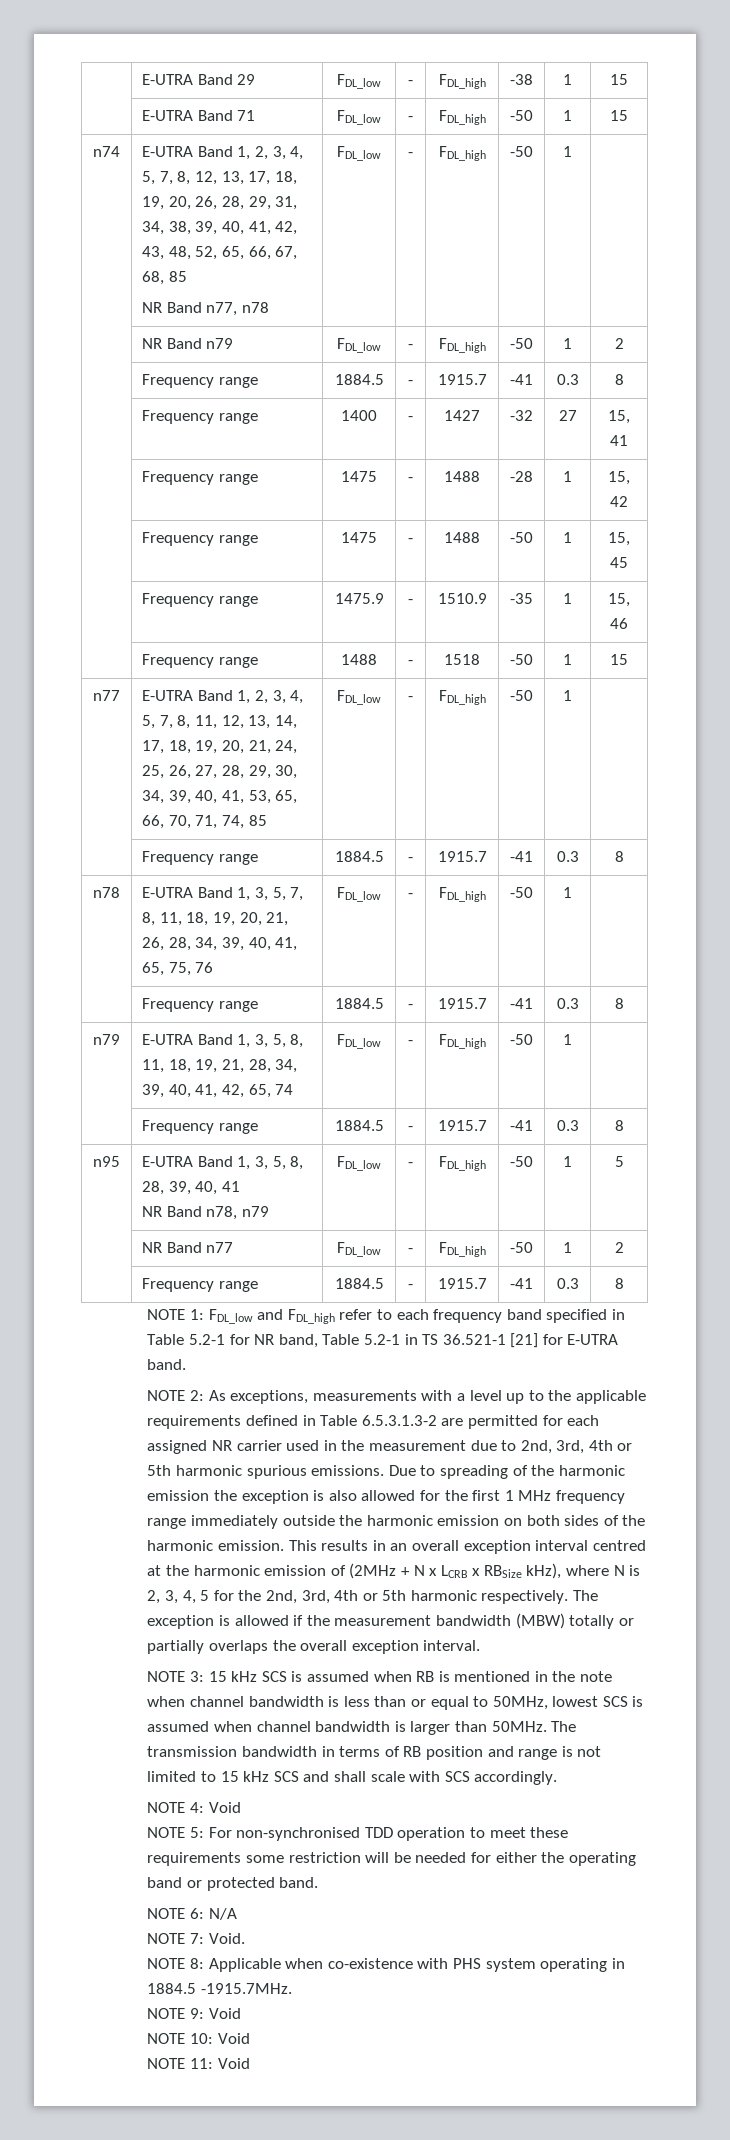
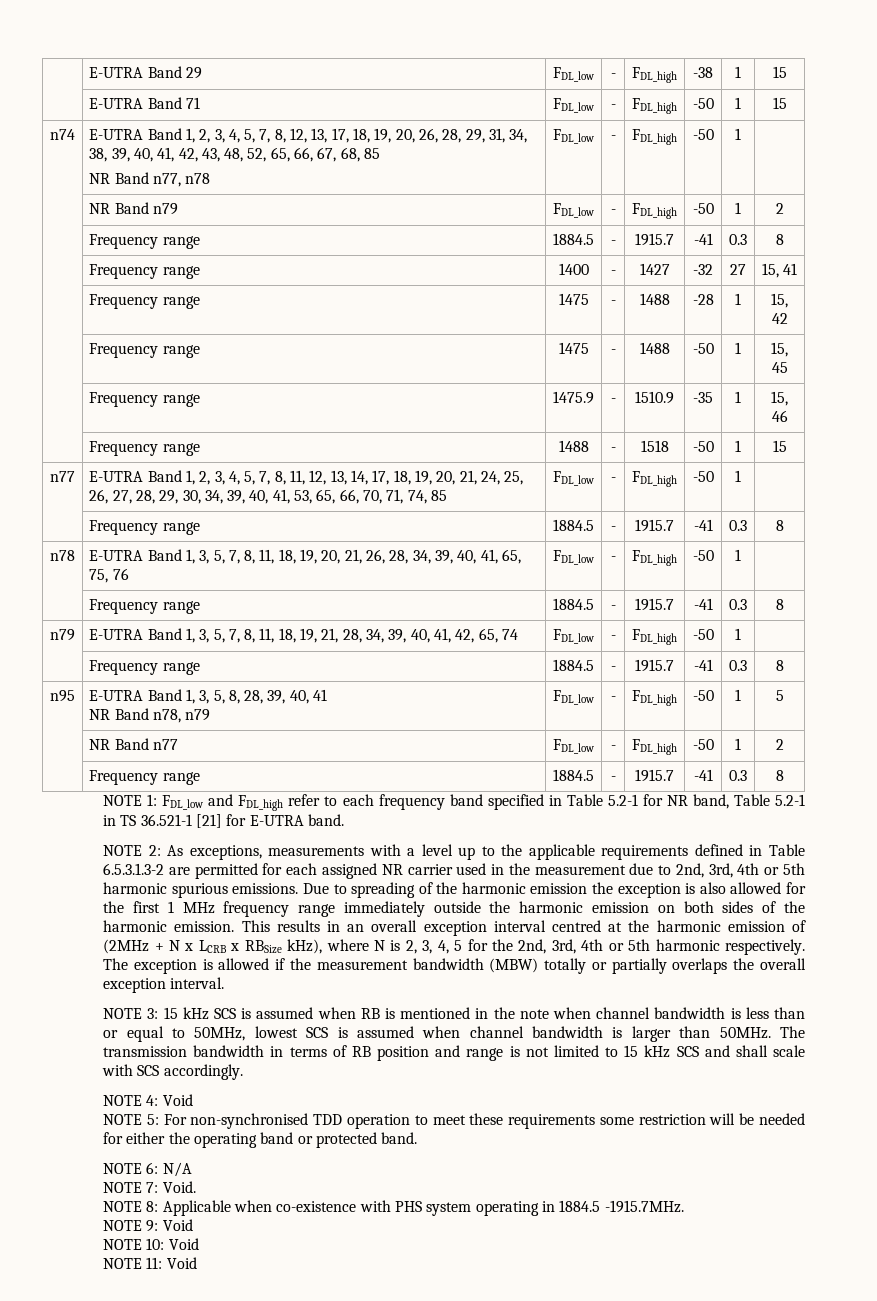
(286, 1041) none -> [228,629,240,643] 7,

